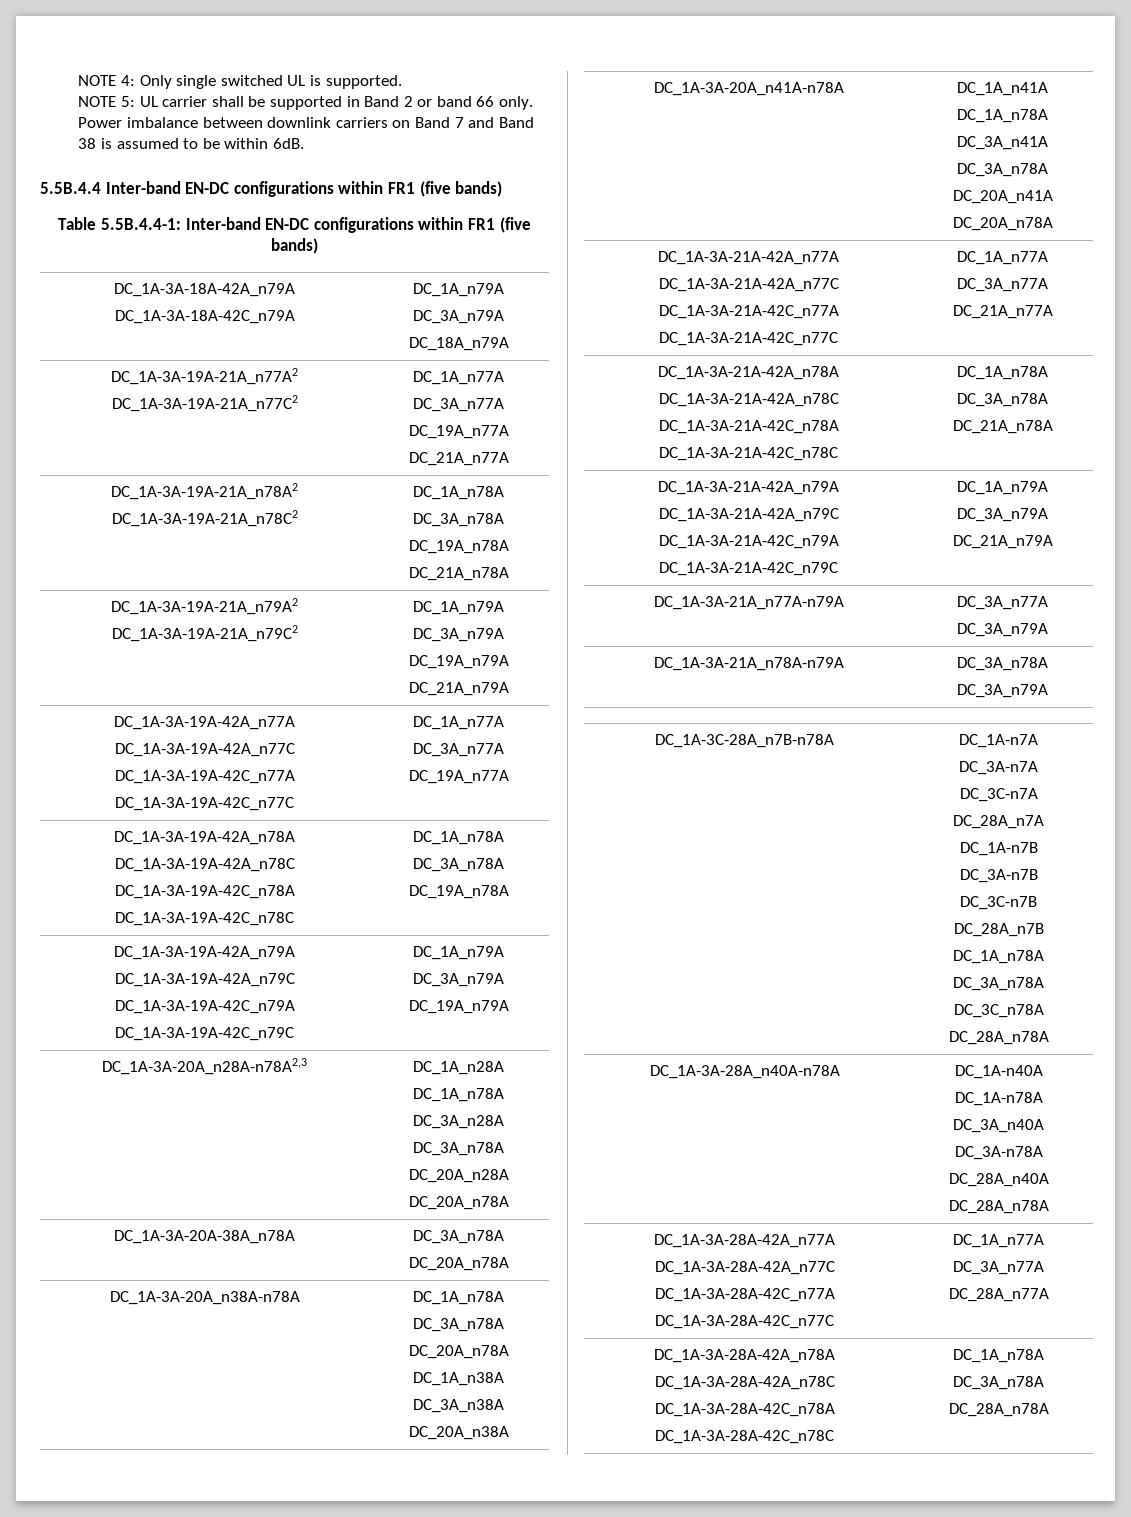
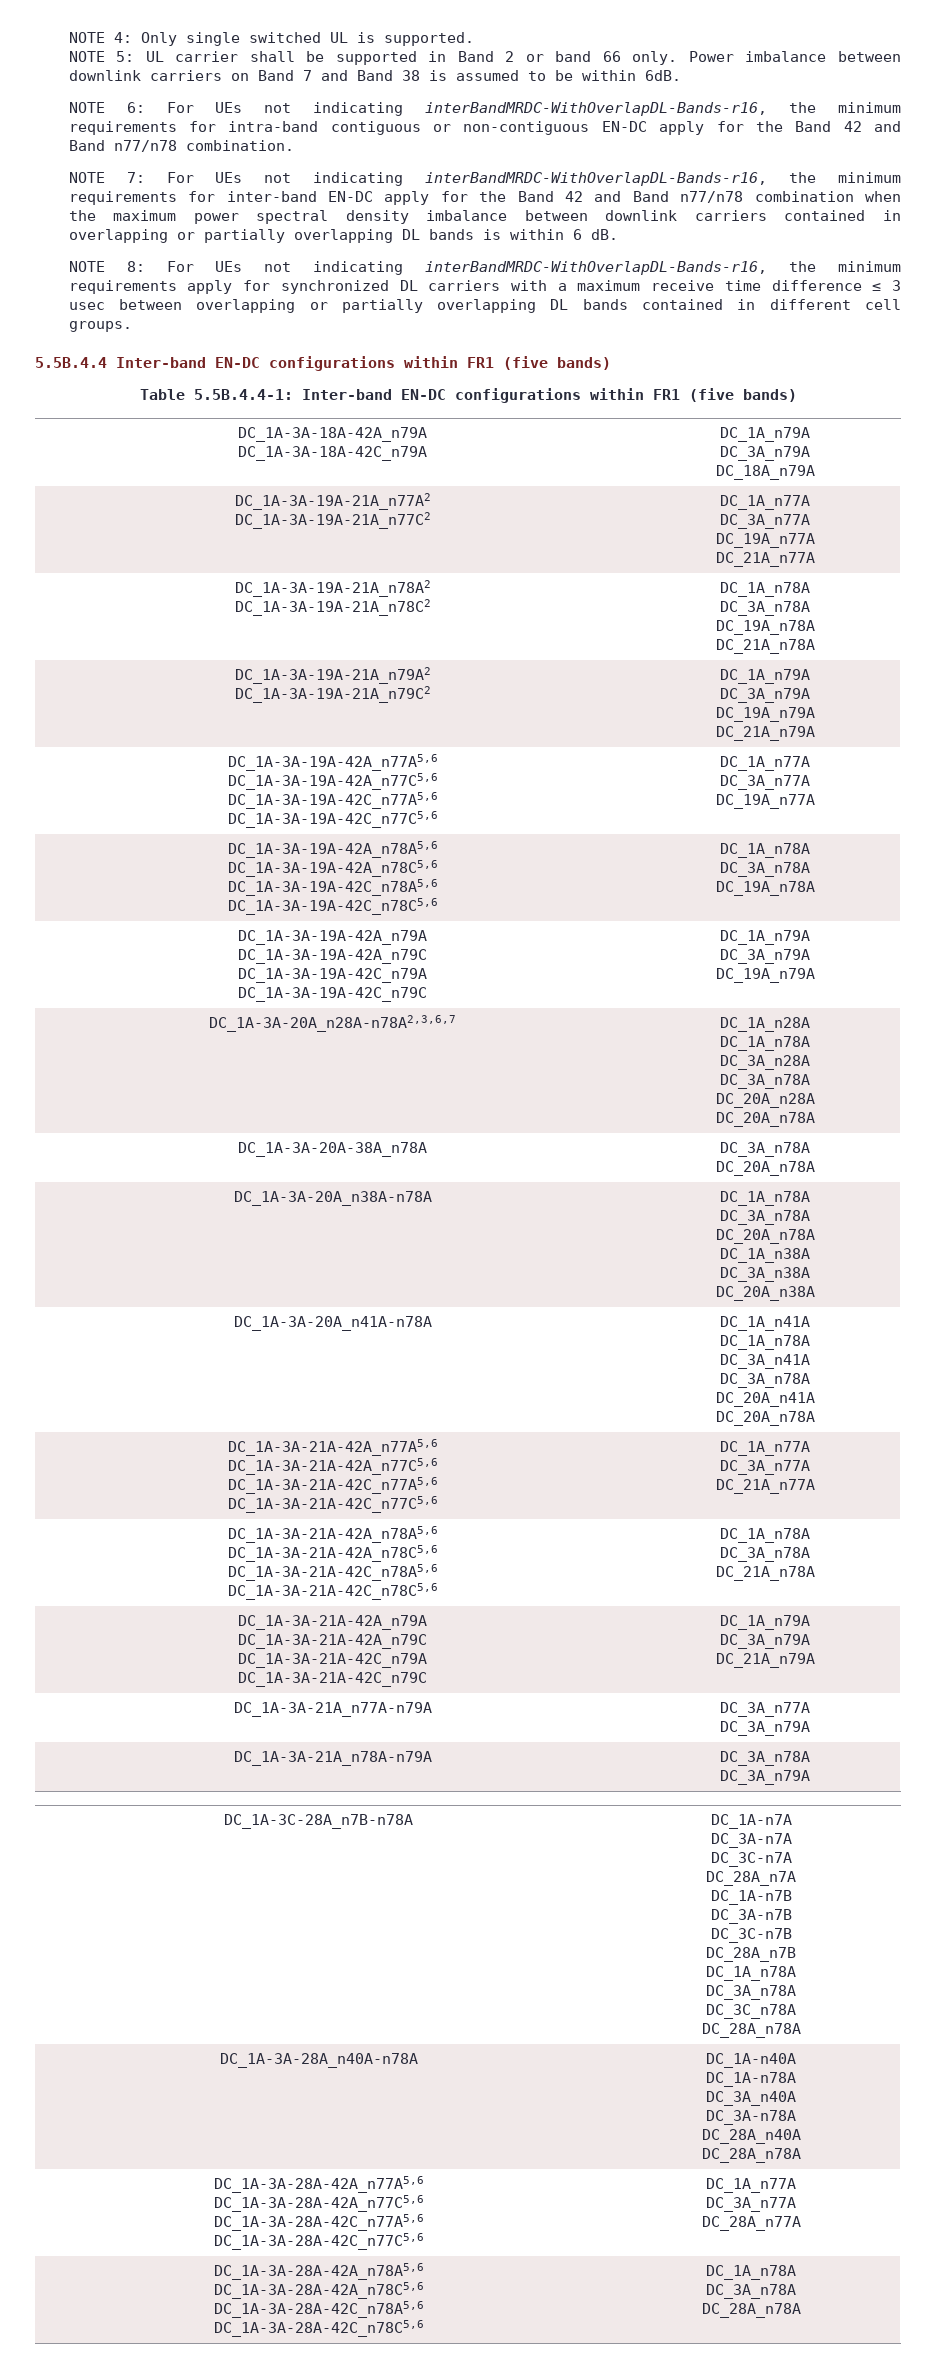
(304, 143) none -> [68,102,901,116] [68,121,902,135] [68,140,294,152] [68,172,901,186] [68,191,901,205] [68,210,902,224] [68,229,618,243] [68,261,901,275] [68,280,902,294] [68,299,901,313] [68,321,132,332] // NOTE 6: For UEs not indicating interBandMRDC-WithOverlapDL-Bands-r16, the minimum requirements for intra-band contiguous or non-contiguous EN-DC apply for the Band 42 and Band n77/n78 combination. // NOTE 7: For UEs not indicating interBandMRDC-WithOverlapDL-Bands-r16, the minimum requirements for inter-band EN-DC apply for the Band 42 and Band n77/n78 combination when the maximum power spectral density imbalance between downlink carriers contained in overlapping or partially overlapping DL bands is within 6 dB. // NOTE 8: For UEs not indicating interBandMRDC-WithOverlapDL-Bands-r16, the minimum requirements apply for synchronized DL carriers with a maximum receive time difference ≤ 3 usec between overlapping or partially overlapping DL bands contained in different cell groups.
[114,716,295,730] [114,743,295,757] [114,770,295,784] [115,797,294,811] [413,716,504,730] [413,743,504,757] [408,770,509,784] [114,831,295,845] [114,858,295,872] [114,885,295,899] [115,912,294,926] DC_1A-3A-19A-42A_n77A // DC_1A-3A-19A-42A_n77C // DC_1A-3A-19A-42C_n77A // DC_1A-3A-19A-42C_n77C | DC_1A_n77A // DC_3A_n77A // DC_19A_n77A // DC_1A-3A-19A-42A_n78A // DC_1A-3A-19A-42A_n78C // DC_1A-3A-19A-42C_n78A // DC_1A-3A-19A-42C_n78C -> [227,754,438,771] [227,773,438,790] [227,792,438,809] [227,811,438,828] [720,756,810,771] [720,775,810,790] [715,794,815,809] [227,841,438,858] [227,860,438,877] [227,879,438,896] [227,898,438,915] DC_1A-3A-19A-42A_n77A5,6 // DC_1A-3A-19A-42A_n77C5,6 // DC_1A-3A-19A-42C_n77A5,6 // DC_1A-3A-19A-42C_n77C5,6 | DC_1A_n77A // DC_3A_n77A // DC_19A_n77A // DC_1A-3A-19A-42A_n78A5,6 // DC_1A-3A-19A-42A_n78C5,6 // DC_1A-3A-19A-42C_n78A5,6 // DC_1A-3A-19A-42C_n78C5,6
[102,1058,307,1075] DC_1A-3A-20A_n28A-n78A2,3 -> [209,1015,456,1032] DC_1A-3A-20A_n28A-n78A2,3,6,7
[658,251,839,265] [658,278,839,292] [658,305,839,319] [659,332,838,346] DC_1A-3A-21A-42A_n77A // DC_1A-3A-21A-42A_n77C // DC_1A-3A-21A-42C_n77A // DC_1A-3A-21A-42C_n77C -> [227,1439,438,1456] [227,1458,438,1475] [227,1477,438,1494] [227,1496,438,1513] DC_1A-3A-21A-42A_n77A5,6 // DC_1A-3A-21A-42A_n77C5,6 // DC_1A-3A-21A-42C_n77A5,6 // DC_1A-3A-21A-42C_n77C5,6
[658,366,839,380] [658,393,839,407] [658,420,839,434] [659,447,838,461] DC_1A-3A-21A-42A_n78A // DC_1A-3A-21A-42A_n78C // DC_1A-3A-21A-42C_n78A // DC_1A-3A-21A-42C_n78C -> [227,1526,438,1543] [227,1545,438,1562] [227,1564,438,1581] [227,1583,438,1600] DC_1A-3A-21A-42A_n78A5,6 // DC_1A-3A-21A-42A_n78C5,6 // DC_1A-3A-21A-42C_n78A5,6 // DC_1A-3A-21A-42C_n78C5,6
[654,1234,835,1248] [654,1261,835,1275] [654,1288,835,1302] [655,1315,834,1329] DC_1A-3A-28A-42A_n77A // DC_1A-3A-28A-42A_n77C // DC_1A-3A-28A-42C_n77A // DC_1A-3A-28A-42C_n77C -> [213,2176,424,2193] [213,2195,424,2212] [213,2214,424,2231] [213,2233,424,2250] DC_1A-3A-28A-42A_n77A5,6 // DC_1A-3A-28A-42A_n77C5,6 // DC_1A-3A-28A-42C_n77A5,6 // DC_1A-3A-28A-42C_n77C5,6
[654,1349,835,1363] [654,1376,835,1390] [654,1403,835,1417] [655,1430,834,1444] DC_1A-3A-28A-42A_n78A // DC_1A-3A-28A-42A_n78C // DC_1A-3A-28A-42C_n78A // DC_1A-3A-28A-42C_n78C -> [213,2263,424,2280] [213,2282,424,2299] [213,2301,424,2318] [213,2320,424,2337] DC_1A-3A-28A-42A_n78A5,6 // DC_1A-3A-28A-42A_n78C5,6 // DC_1A-3A-28A-42C_n78A5,6 // DC_1A-3A-28A-42C_n78C5,6

